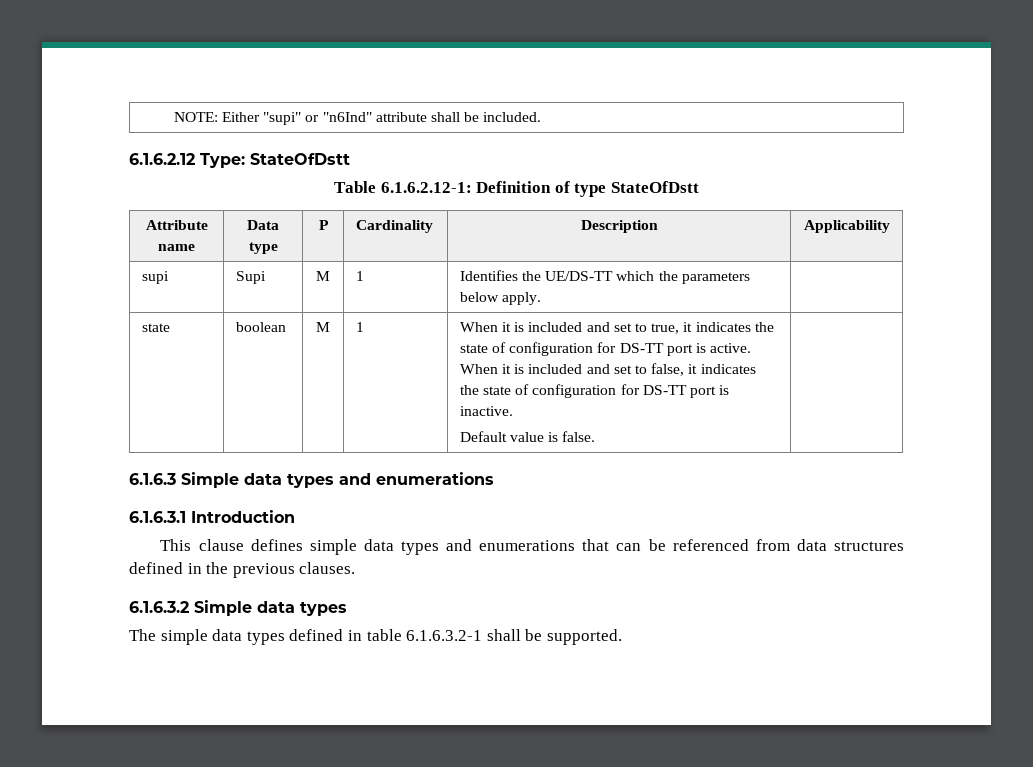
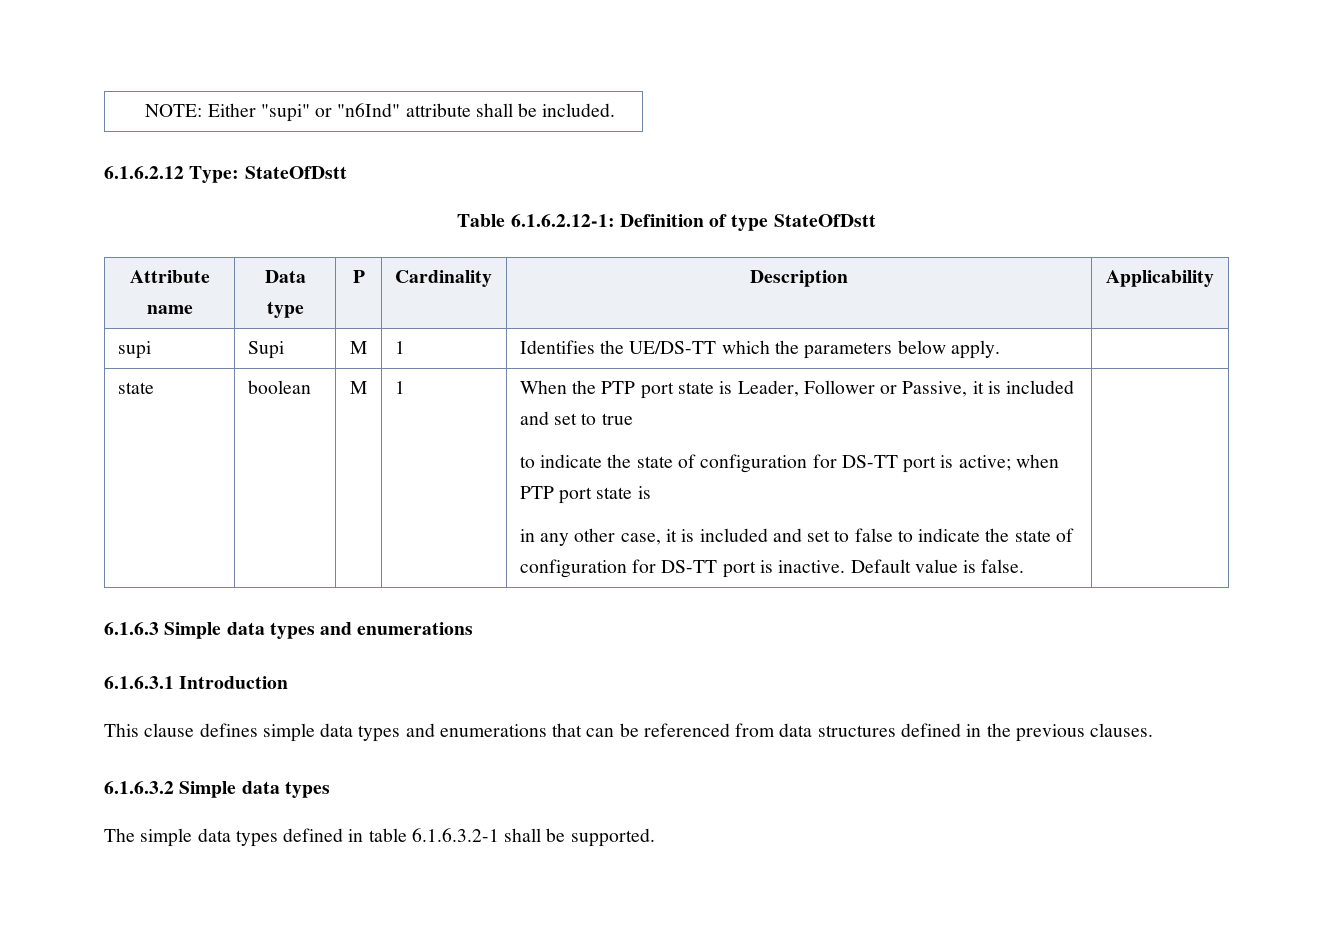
[502,322,774,334] [459,342,752,356] [459,363,756,376] it is included and set to true, it indicates the state of configuration for DS-TT port is active. When it is included and set to false, it indicates -> [572,380,1075,399] [519,411,633,425] [519,454,1059,473] [519,486,651,504] [519,528,981,546] the PTP port state is Leader, Follower or Passive, it is included and set to true // to indicate the state of configuration for DS-TT port is active; when PTP port state is // in any other case, it is included and set to false to indicate
(513, 411) // -> (846, 566) none

